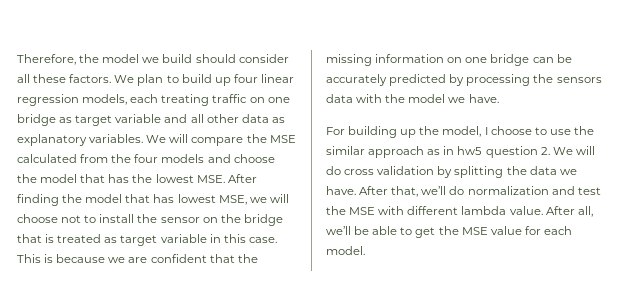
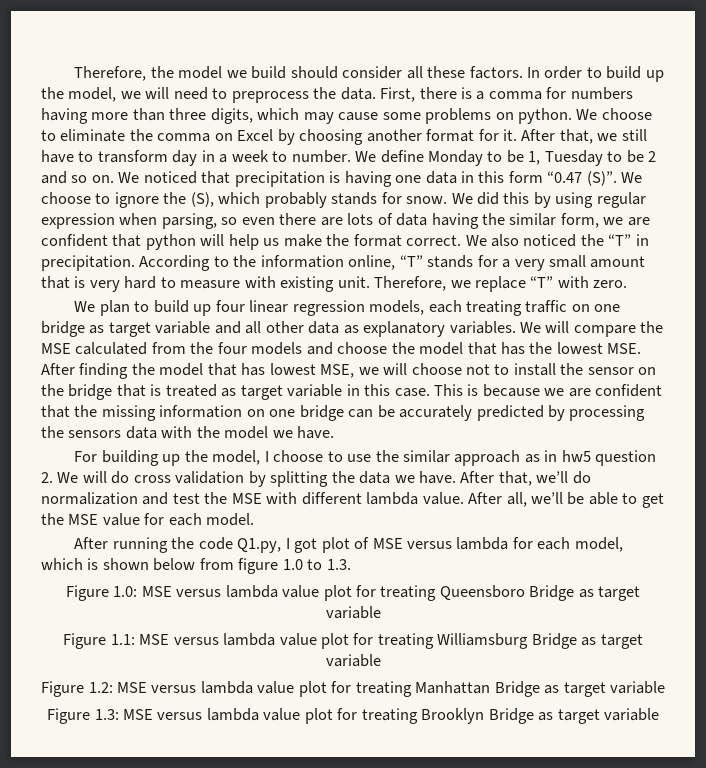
(112, 78) none -> [526,66,664,82] [41,87,633,103] [41,108,652,124] [41,129,647,145] [41,150,657,166] [41,171,643,187] [41,192,646,208] [41,213,650,229] [41,234,649,250] [41,255,646,271] [41,276,628,292] In order to build up the model, we will need to preprocess the data. First, there is a comma for numbers having more than three digits, which may cause some problems on python. We choose to eliminate the comma on Excel by choosing another format for it. After that, we still have to transform day in a week to number. We define Monday to be 1, Tuesday to be 2 and so on. We noticed that precipitation is having one data in this form “0.47 (S)”. We choose to ignore the (S), which probably stands for snow. We did this by using regular expression when parsing, so even there are lots of data having the similar form, we are confident that python will help us make the format correct. We also noticed the “T” in precipitation. According to the information online, “T” stands for a very small amount that is very hard to measure with existing unit. Therefore, we replace “T” with zero. //
(365, 250) none -> [74,537,623,553] [41,558,351,574] [65,585,641,601] [325,606,381,619] [63,633,643,649] [325,654,381,667] [41,681,665,697] [47,708,659,724] // After running the code Q1.py, I got plot of MSE versus lambda for each model, which is shown below from figure 1.0 to 1.3. // Figure 1.0: MSE versus lambda value plot for treating Queensboro Bridge as target variable // Figure 1.1: MSE versus lambda value plot for treating Williamsburg Bridge as target variable // Figure 1.2: MSE versus lambda value plot for treating Manhattan Bridge as target variable // Figure 1.3: MSE versus lambda value plot for treating Brooklyn Bridge as target variable

